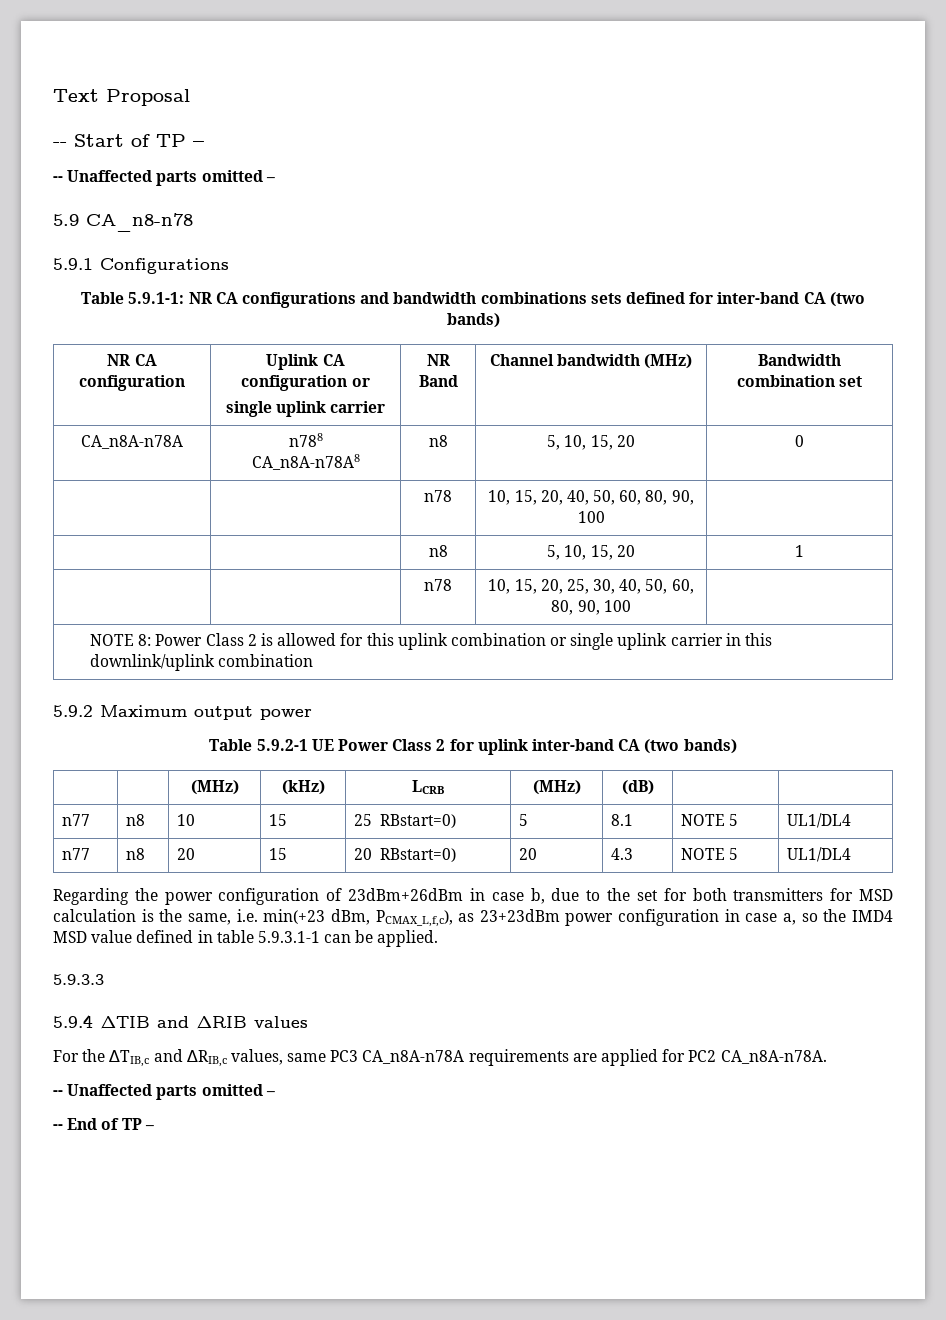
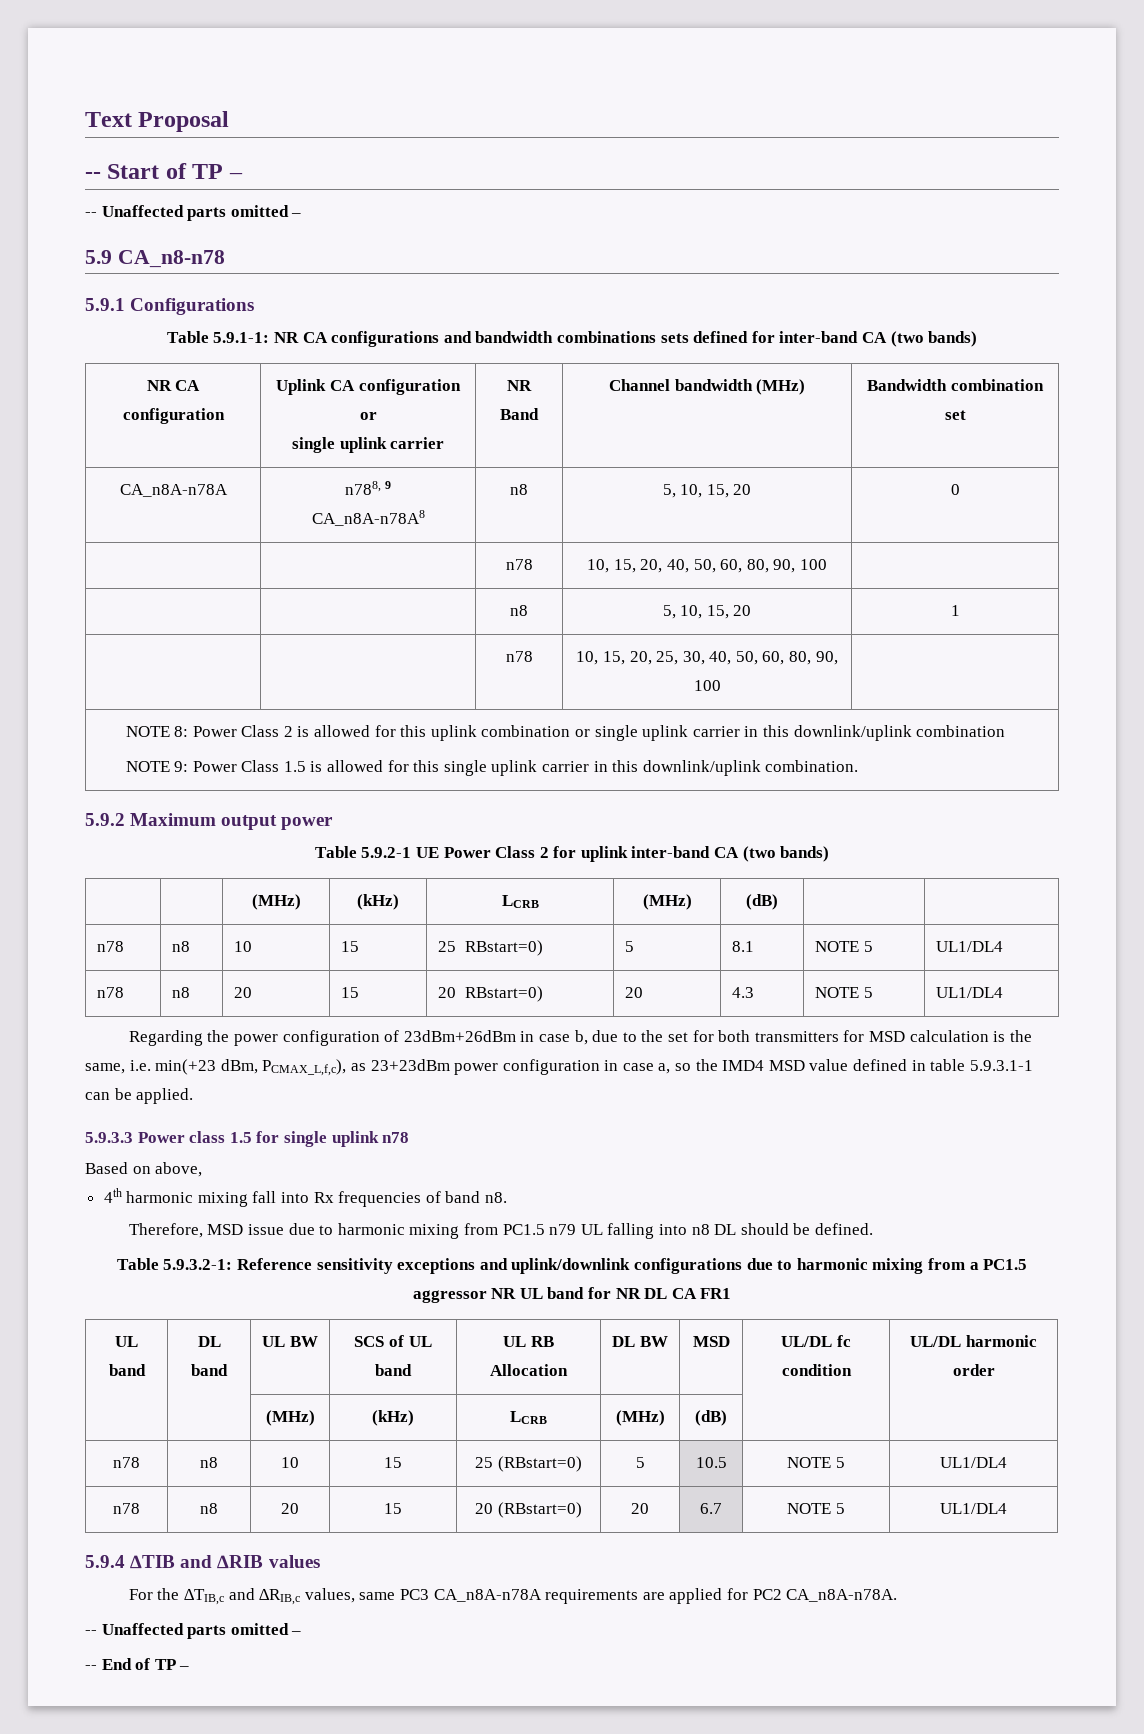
[288,433,323,447] n788 -> [344,481,392,495] n788, 9
(314, 660) none -> [125,760,859,776] // NOTE 9: Power Class 1.5 is allowed for this single uplink carrier in this downlink/uplink combination.
[61,814,90,826] n77 -> [97,941,125,952] n78
[61,848,90,860] n77 -> [97,987,125,998] n78
(104, 979) none -> [137,1131,410,1147] [85,1162,203,1177] [103,1188,508,1207] [128,1223,873,1239] [116,1258,1028,1274] [412,1287,732,1303] [115,1336,138,1347] [108,1364,146,1376] [197,1336,221,1347] [191,1364,228,1376] [262,1336,318,1347] [354,1335,432,1347] [375,1364,412,1376] [503,1336,554,1347] [490,1364,568,1376] [612,1336,668,1347] [692,1336,730,1347] [781,1335,851,1347] [781,1364,852,1376] [910,1335,1037,1347] [952,1364,995,1376] [265,1410,315,1426] [372,1410,414,1426] [510,1411,547,1424] [615,1410,665,1426] [695,1410,727,1426] [113,1457,140,1468] [200,1457,218,1468] [281,1457,299,1468] [384,1457,402,1468] [475,1456,582,1472] [635,1457,645,1468] [695,1457,727,1468] [787,1457,845,1468] [940,1457,1007,1468] [113,1503,140,1514] [200,1503,218,1514] [281,1503,299,1514] [384,1503,402,1514] [475,1502,582,1518] [631,1503,649,1514] [700,1503,722,1514] [787,1503,845,1514] [940,1503,1007,1514] Power class 1.5 for single uplink n78 // Based on above, // 4th harmonic mixing fall into Rx frequencies of band n8. // Therefore, MSD issue due to harmonic mixing from PC1.5 n79 UL falling into n8 DL should be defined. // Table 5.9.3.2-1: Reference sensitivity exceptions and uplink/downlink configurations due to harmonic mixing from a PC1.5 aggressor NR UL band for NR DL CA FR1 // UL band | DL band | UL BW | SCS of UL band | UL RB Allocation | DL BW | MSD | UL/DL fc condition | UL/DL harmonic order // | | (MHz) | (kHz) | LCRB | (MHz) | (dB) | | // n78 | n8 | 10 | 15 | 25 (RBstart=0) | 5 | 10.5 | NOTE 5 | UL1/DL4 // n78 | n8 | 20 | 15 | 20 (RBstart=0) | 20 | 6.7 | NOTE 5 | UL1/DL4

